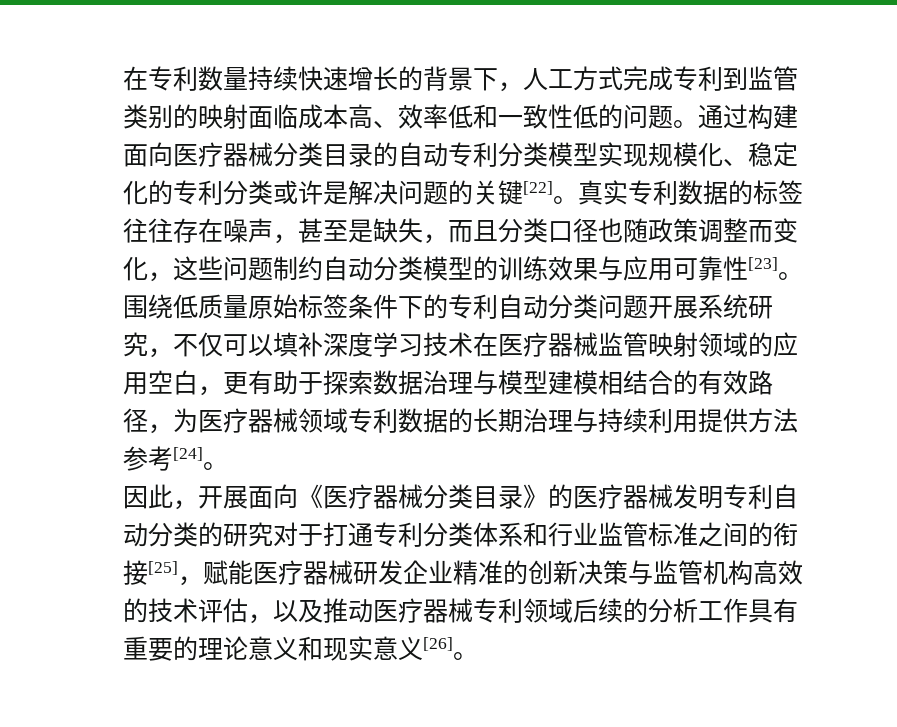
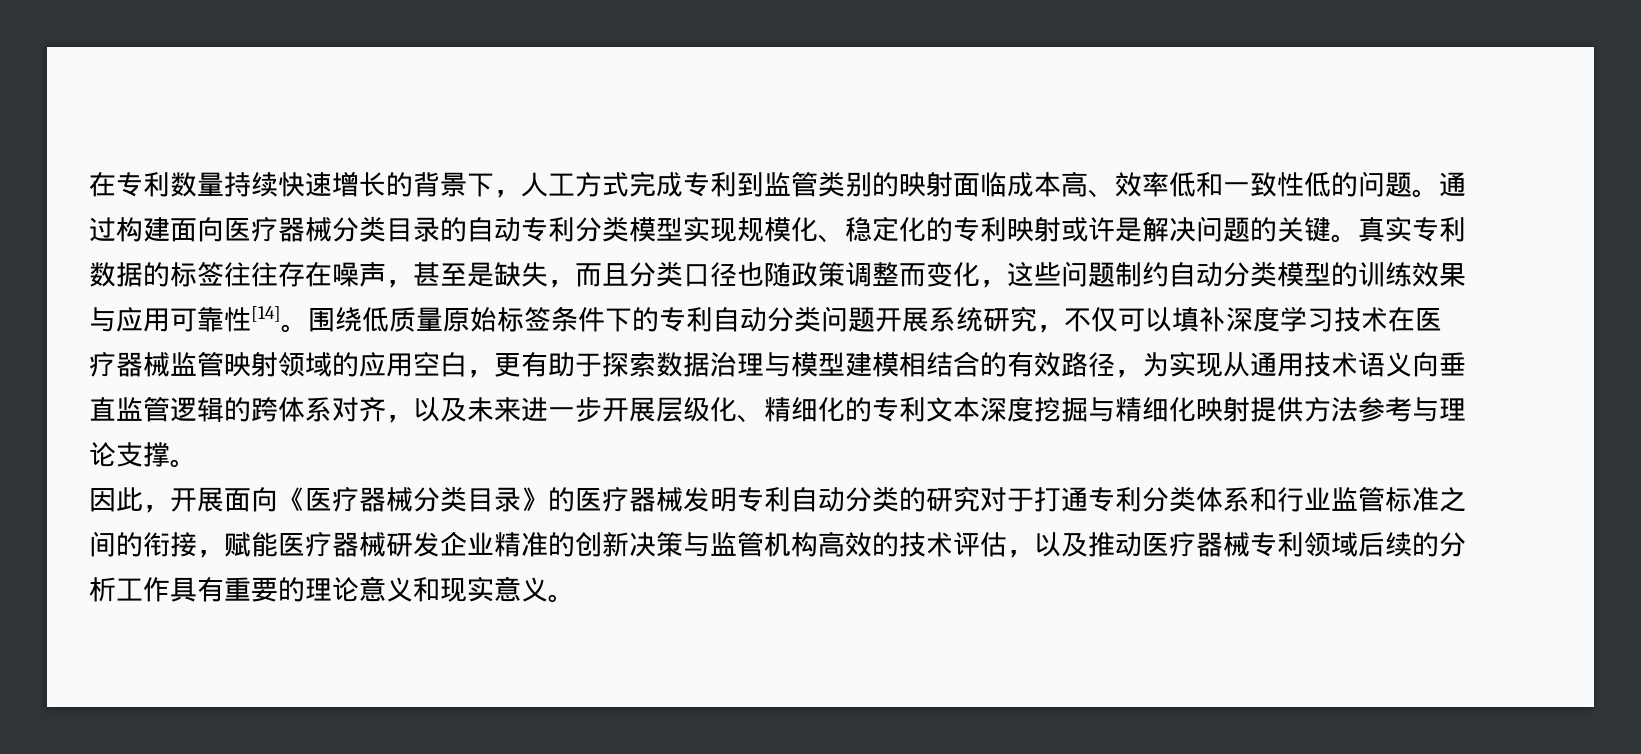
[223,180,273,205] 分类 -> [1007,217,1061,242] 映射
[523,181,553,195] [22] -> (1331, 229) none
[748,257,778,271] [23] -> [251,306,281,322] [14]
[198,408,698,433] 医疗器械领域专利数据的长期治理与持续利用 -> [1169,351,1466,377] [89,396,1250,423] 实现从通用技术语义向垂直监管逻辑的跨体系对齐，以及未来进一步开展层级化、精细化的专利文本深度挖掘与精细化映射
[173,447,203,461] [24] -> [1412,397,1466,422] [89,442,170,467] 与理论支撑
[148,561,178,575] [25] -> (197, 544) none
[423,637,453,651] [26] -> (548, 589) none

